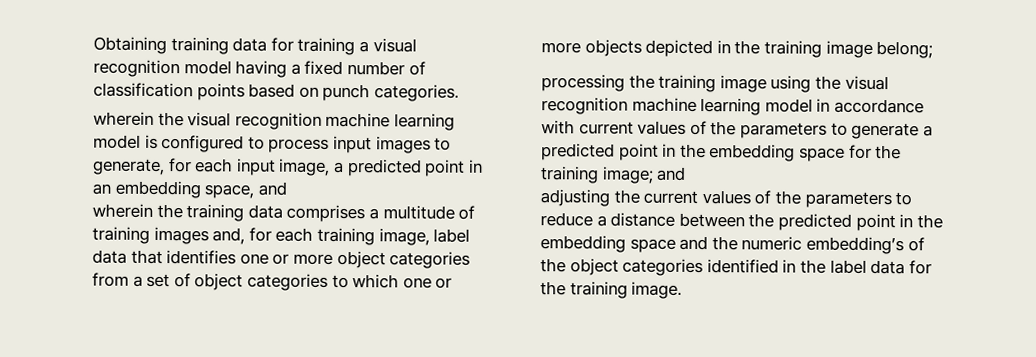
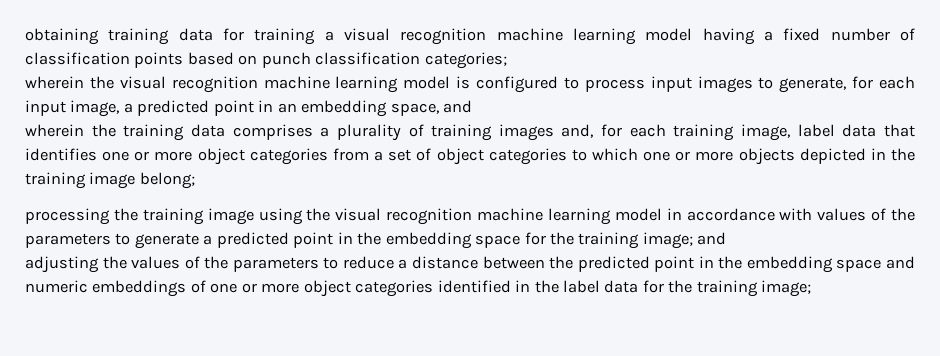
[93,36,167,55] Obtaining -> [25,28,99,45] obtaining
(180, 68) none -> [496,28,636,45] machine learning
[373,84,459,102] categories. -> [315,52,507,69] classification categories;
[382,205,455,220] multitude -> [336,124,401,141] plurality
[578,121,634,135] current -> (813, 214) none
[643,190,699,205] current -> (127, 262) none
[711,236,925,255] [540,258,566,273] the numeric embedding’s of the -> [25,280,300,297] numeric embeddings of one or more
[631,281,683,299] image. -> [761,280,812,297] image;

